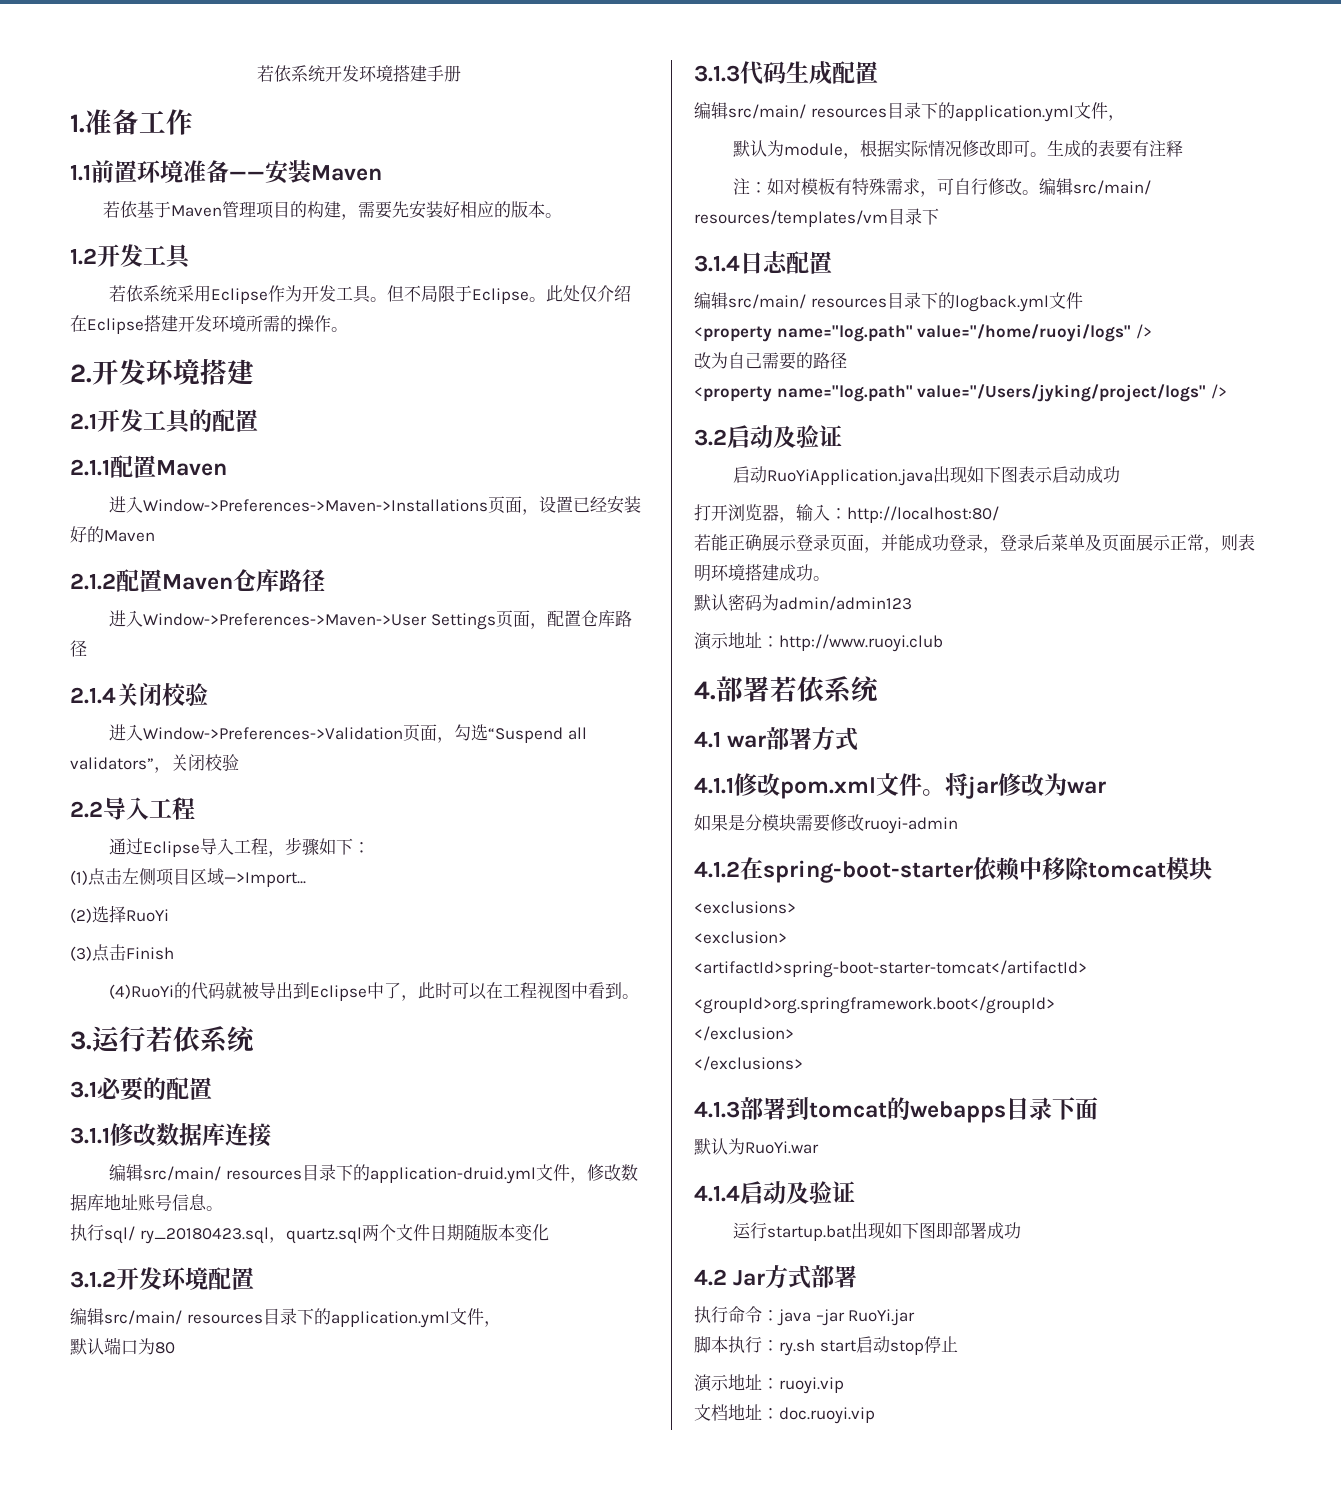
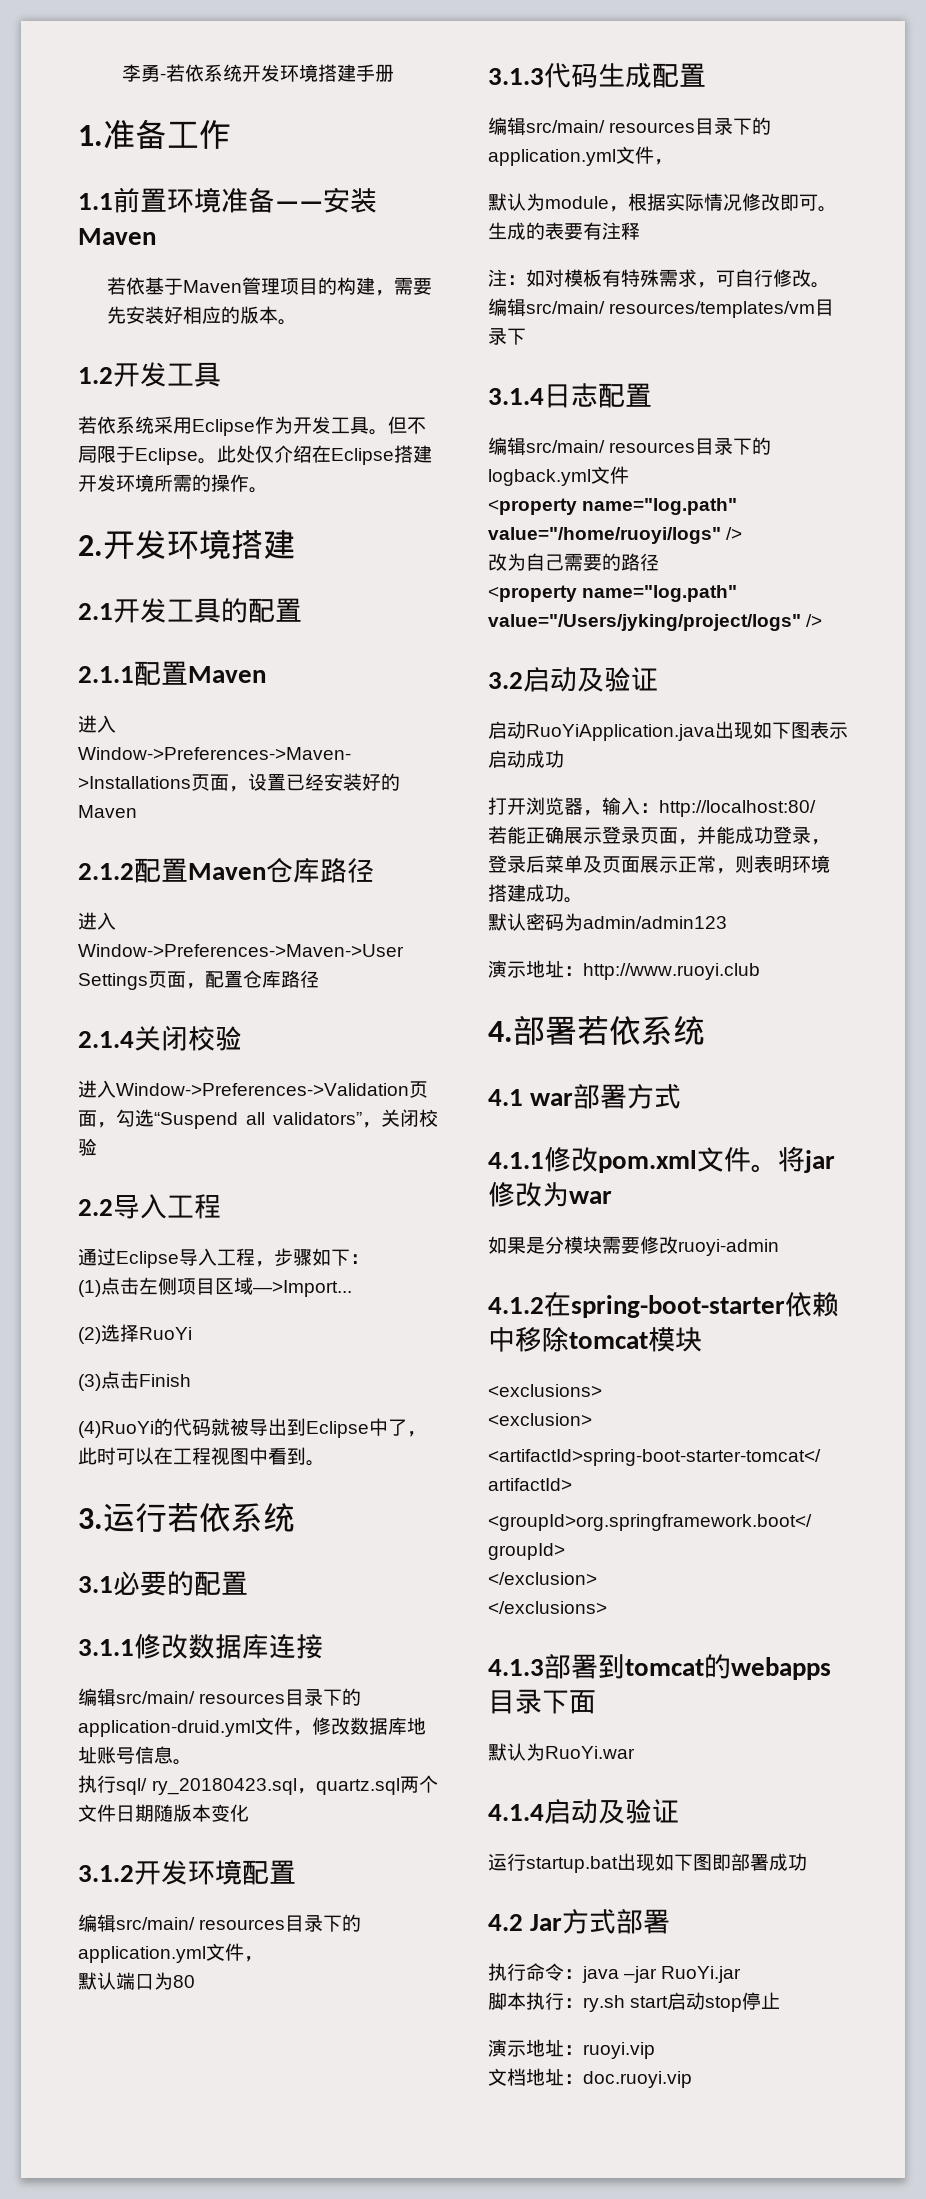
(256, 73) none -> [122,64,166,82] 李勇-

